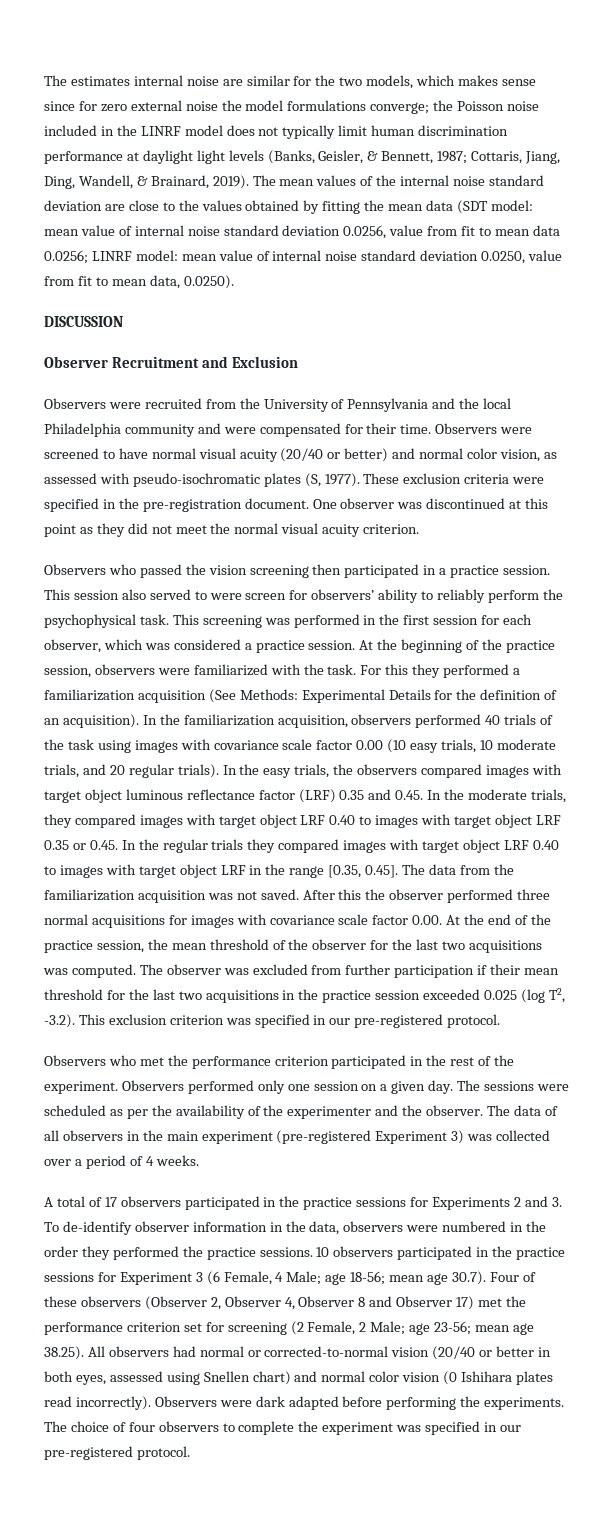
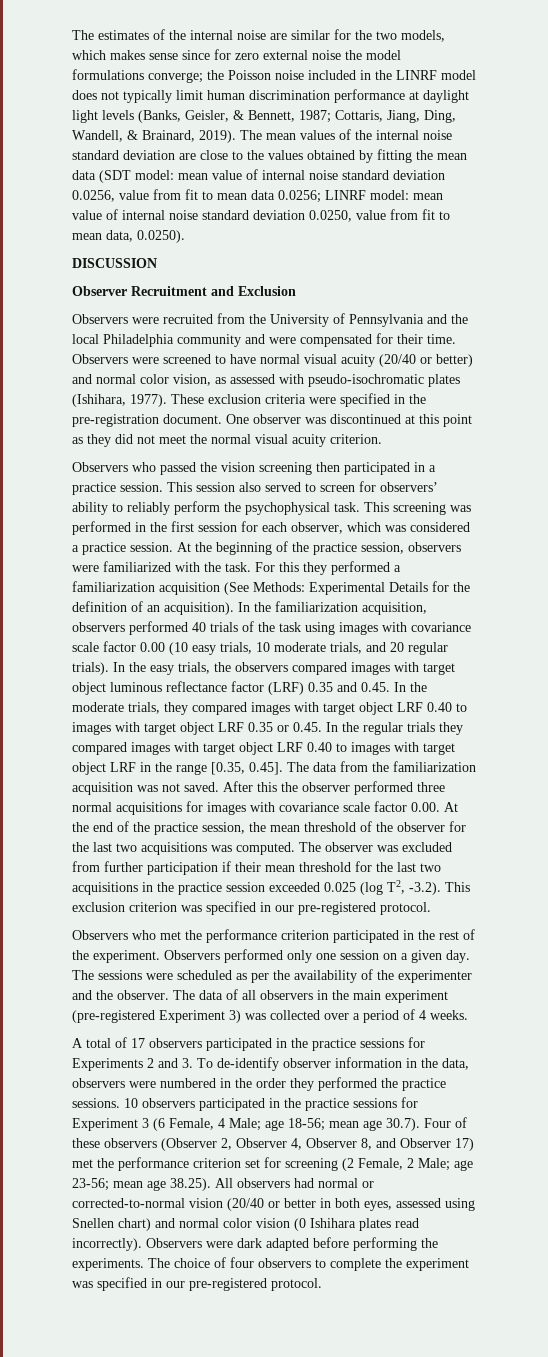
(130, 81) none -> [153,29,186,40] of the
[304,473,321,487] (S, -> [72,394,126,407] (Ishihara,
[209,593,242,600] were -> (316, 487) none
[358,1297,366,1307] 8 -> [361,1138,372,1150] 8,

